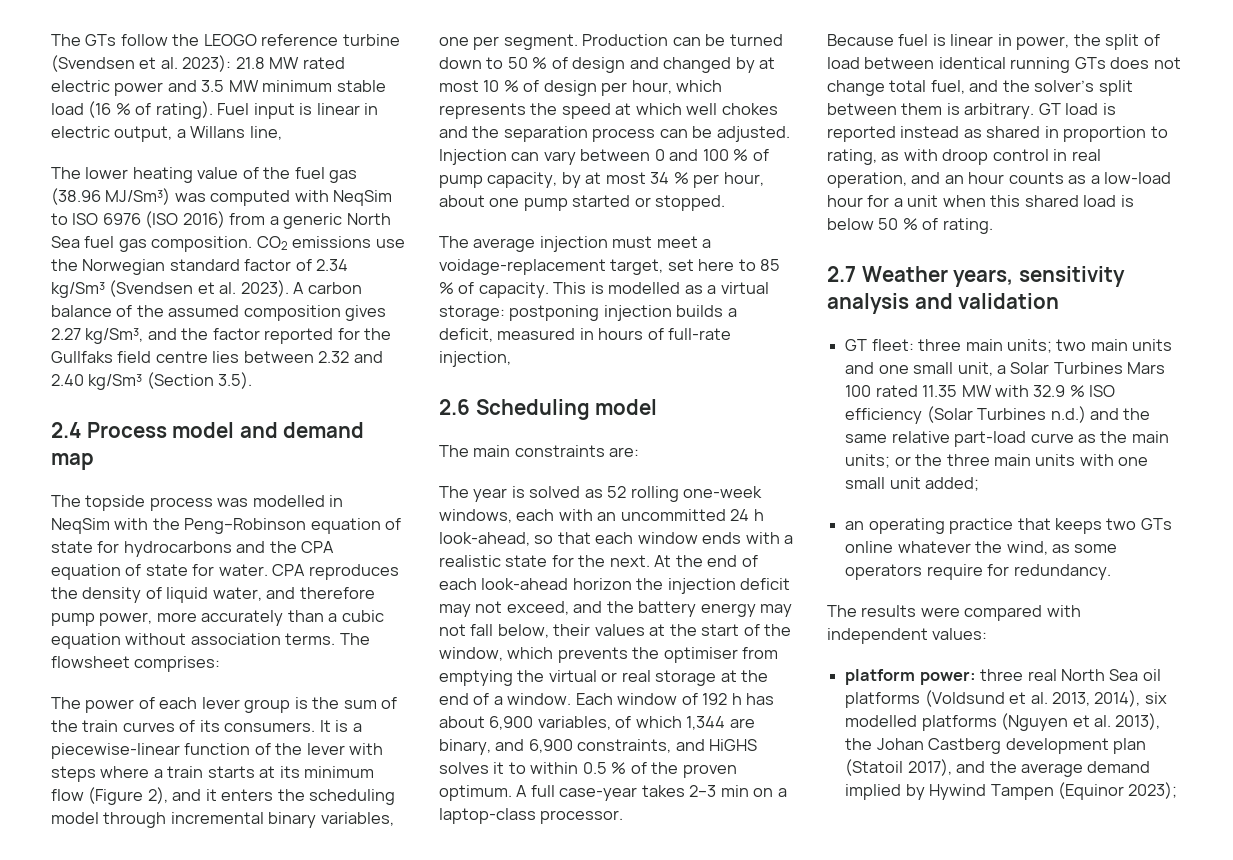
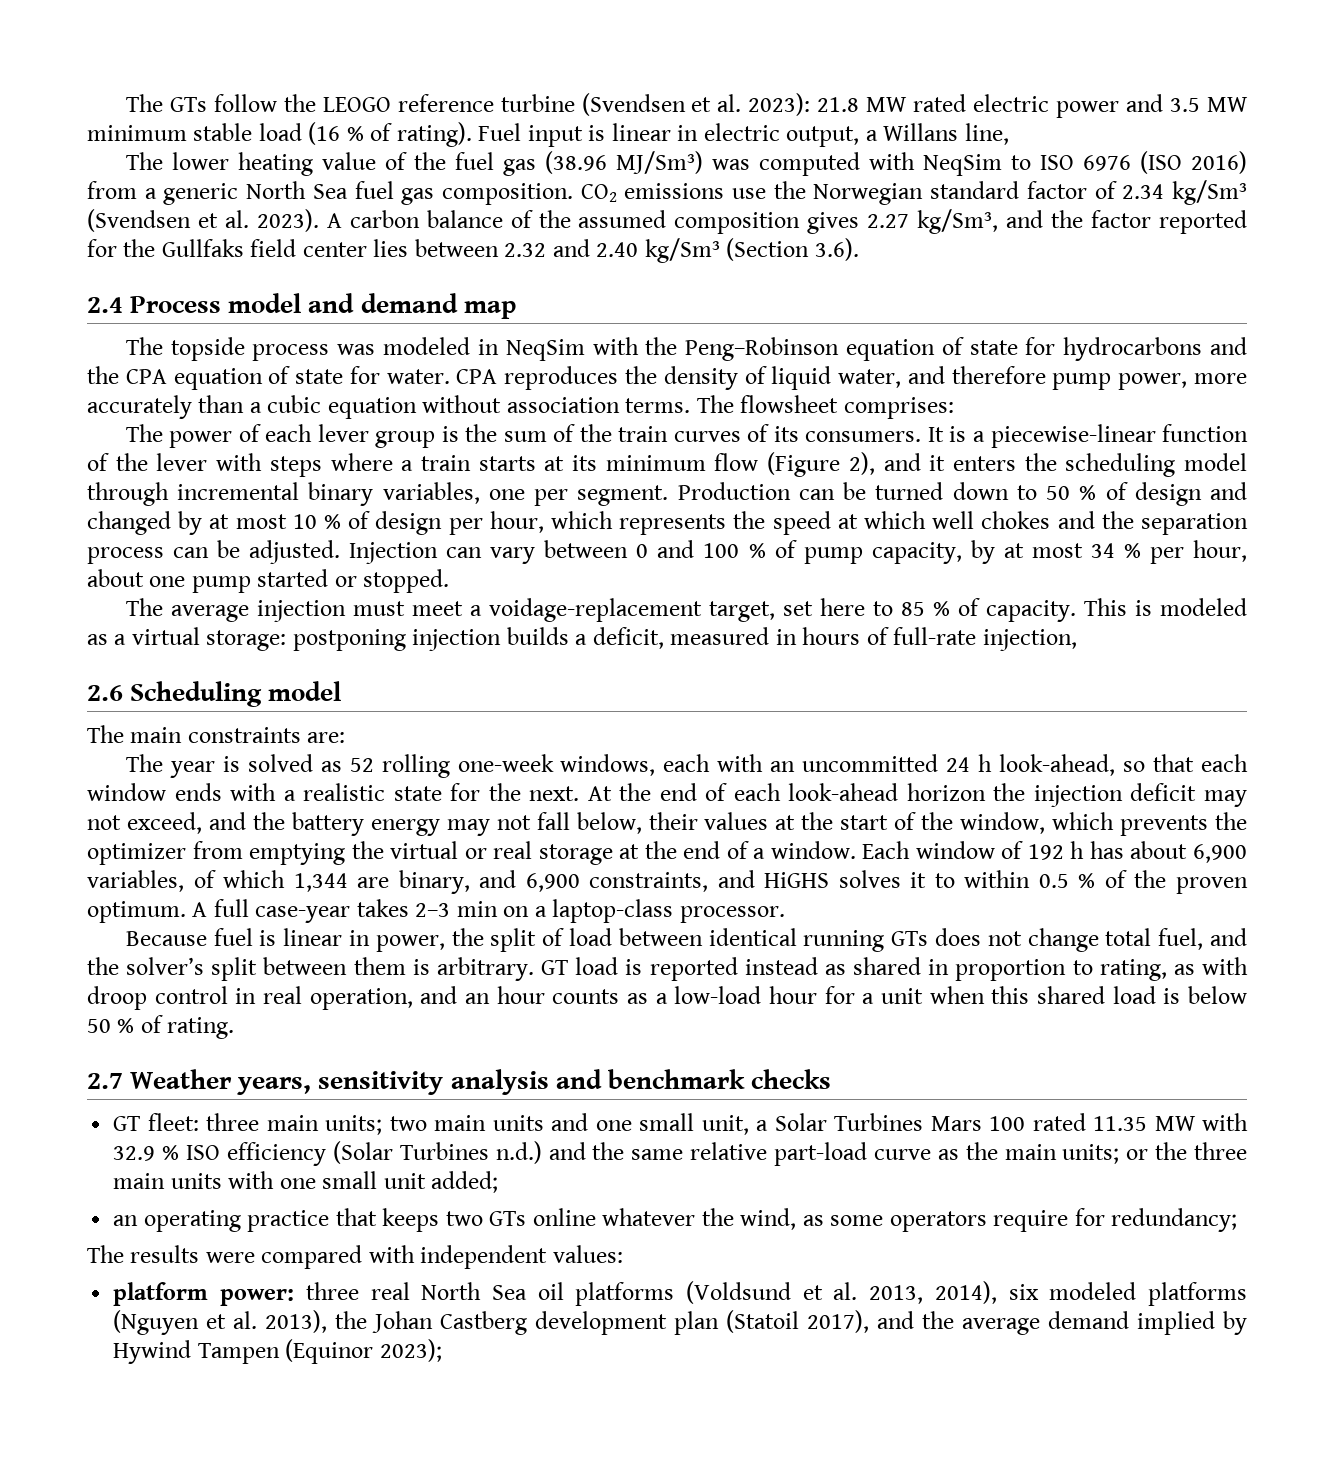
[155,351,208,363] centre -> [302,242,367,257] center
[218,372,253,389] 3.5). -> [814,238,859,261] 3.6).
[252,495,325,507] modelled -> [383,337,471,355] modeled
[608,282,681,294] modelled -> [1159,598,1247,616] modeled
[663,647,738,663] optimiser -> [87,843,186,865] optimizer
[958,293,1060,309] validation -> [607,1069,832,1089] benchmark checks
[1013,564,1111,580] redundancy. -> [1111,1208,1238,1232] redundancy;
[845,715,918,727] modelled -> [1049,1282,1137,1300] modeled

